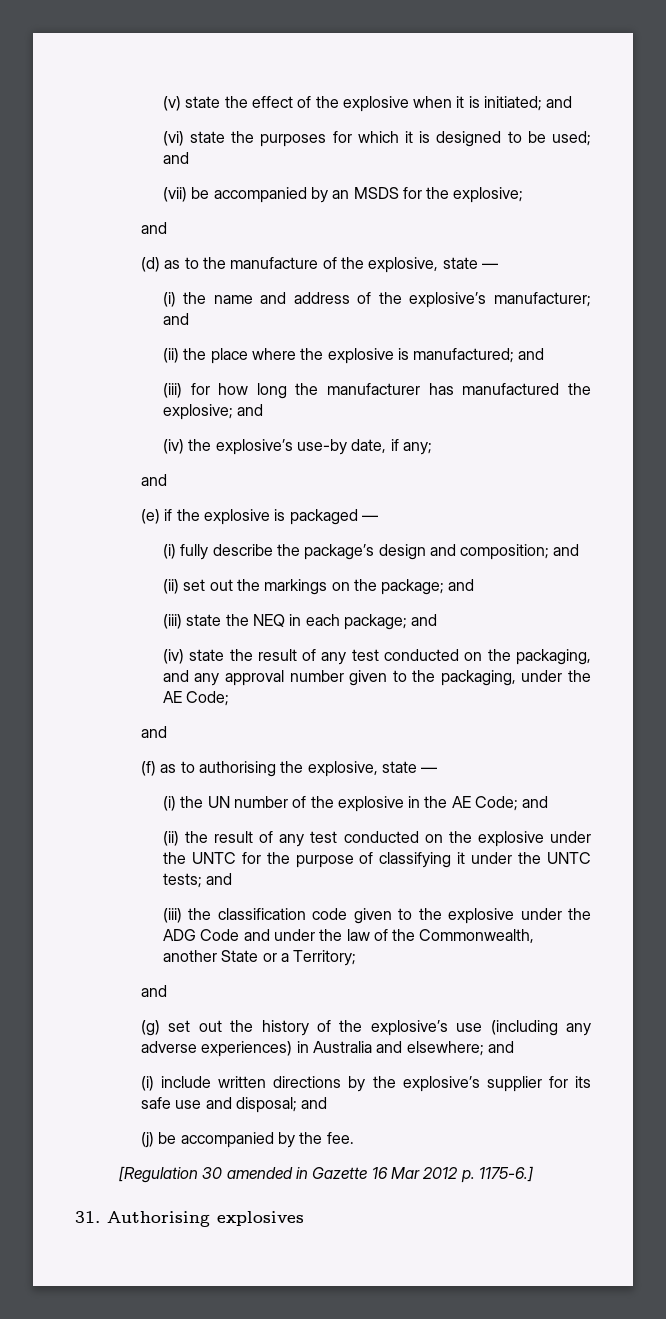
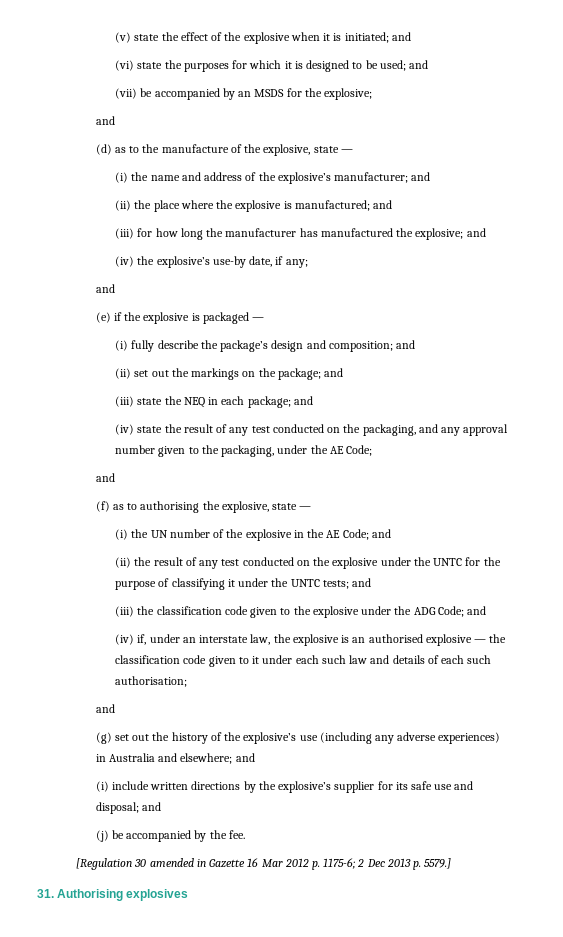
[200,929,535,943] [162,950,357,966] Code and under the law of the Commonwealth, another State or a Territory; -> [437,606,487,617] [115,634,507,646] [115,655,492,667] [115,676,188,687] Code; and // (iv) if, under an interstate law, the explosive is an authorised explosive — the classification code given to it under each such law and details of each such authorisation;
[478,1166,533,1182] 1175-6.] -> [323,858,452,870] 1175-6; 2 Dec 2013 p. 5579.]

